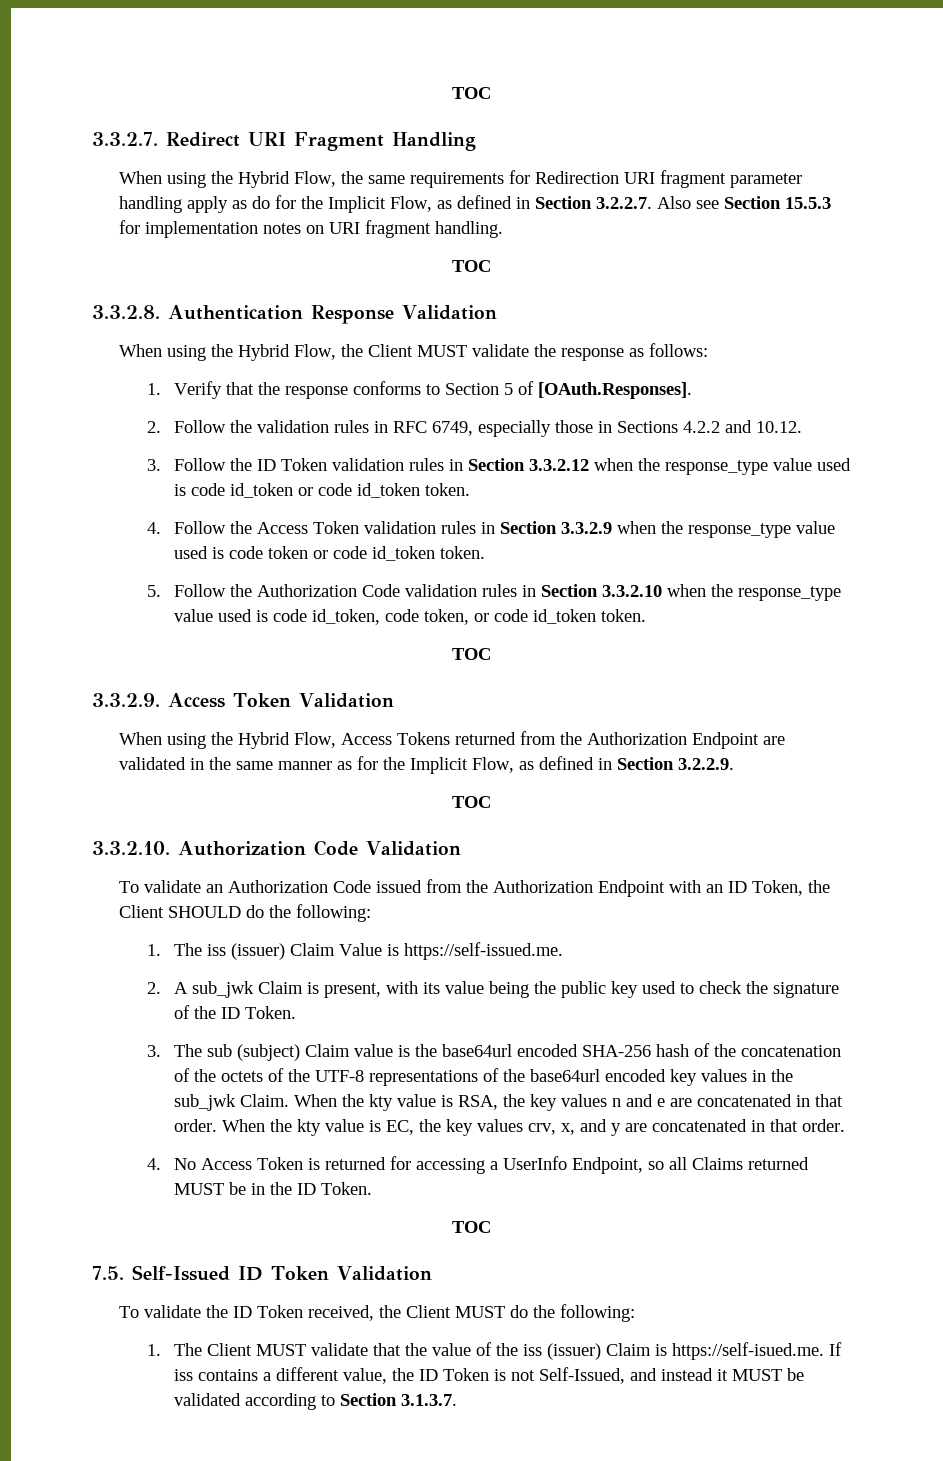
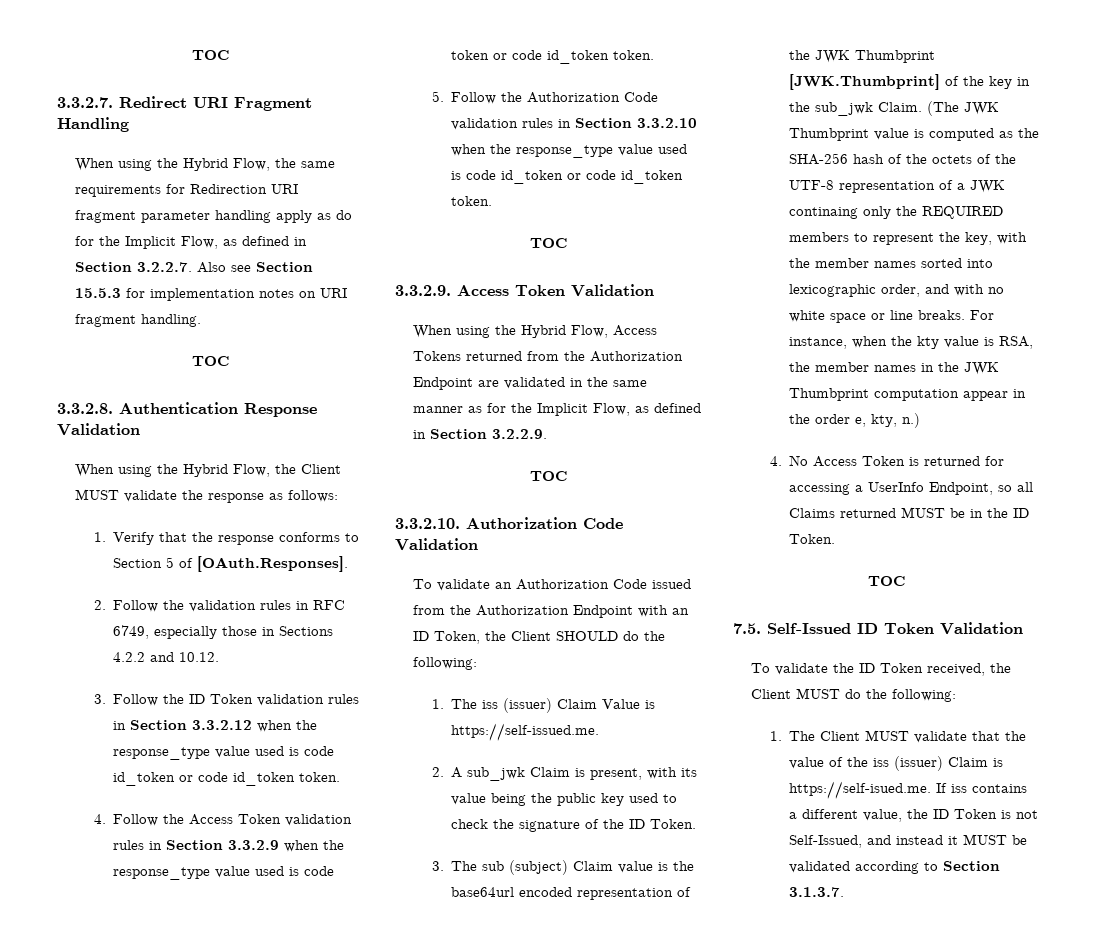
[312,609,470,625] id_token, code token, -> [501,170,564,184] id_token
(579, 1050) none -> [577,887,692,900] [789,50,936,63] [789,74,1031,90] [789,101,1000,116] [789,128,1040,141] representation of the JWK Thumbprint [JWK.Thumbprint] of the key in the sub_jwk Claim. (The JWK Thumbprint value is computed as the
[741,1045,842,1057] [174,1068,217,1082] concatenation of the -> (928, 159) none
[369,1068,794,1086] [174,1094,338,1111] representations of the base64url encoded key values in the sub_jwk Claim. When -> [839,180,1006,193] [789,206,1004,219] [789,232,1028,245] [789,258,994,268] [789,284,1005,297] [789,310,995,323] [789,336,888,349] representation of a JWK continaing only the REQUIRED members to represent the key, with the member names sorted into lexicographic order, and with no white space or line breaks. For instance, when
[530,1094,844,1111] [174,1119,846,1136] key values n and e are concatenated in that order. When the kty value is EC, the key values crv, x, and y are concatenated in that order. -> [815,362,1000,375] [789,388,1027,401] [789,413,921,428] member names in the JWK Thumbprint computation appear in the order e, kty, n.)

